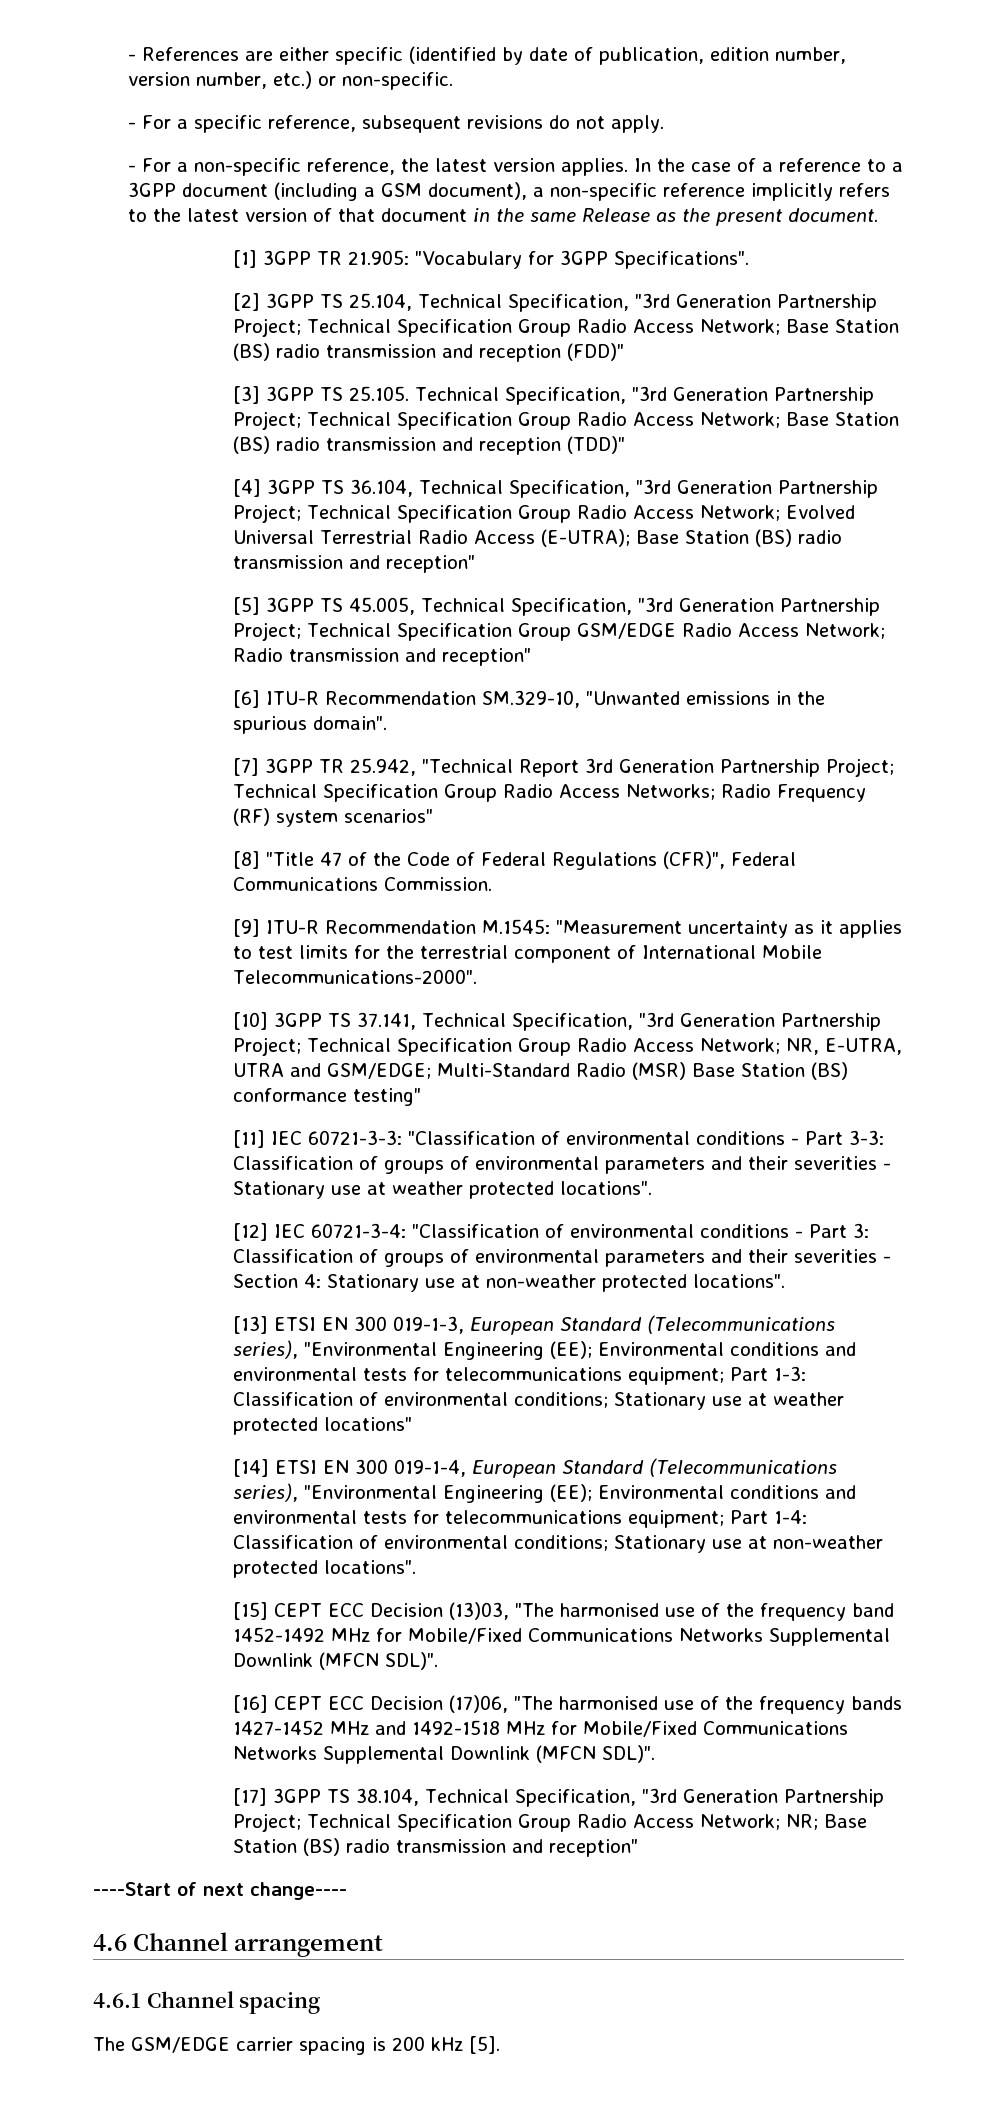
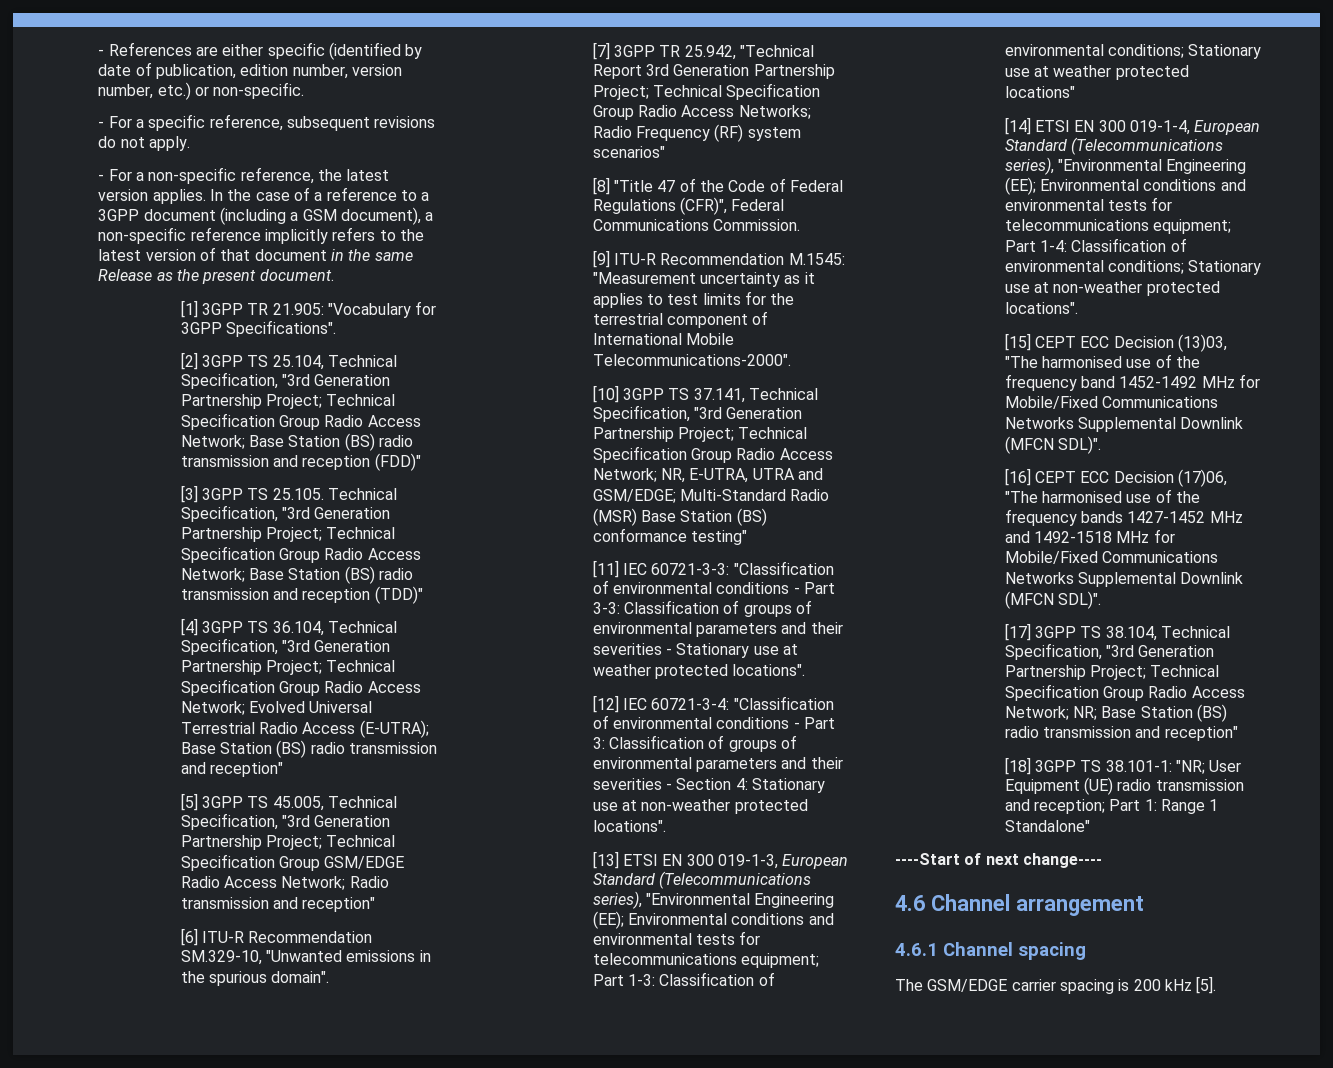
(638, 1848) none -> [1004,757,1242,775] [1004,777,1244,795] [1004,799,1219,814] [1004,820,1090,832] // [18] 3GPP TS 38.101-1: "NR; User Equipment (UE) radio transmission and reception; Part 1: Range 1 Standalone"

